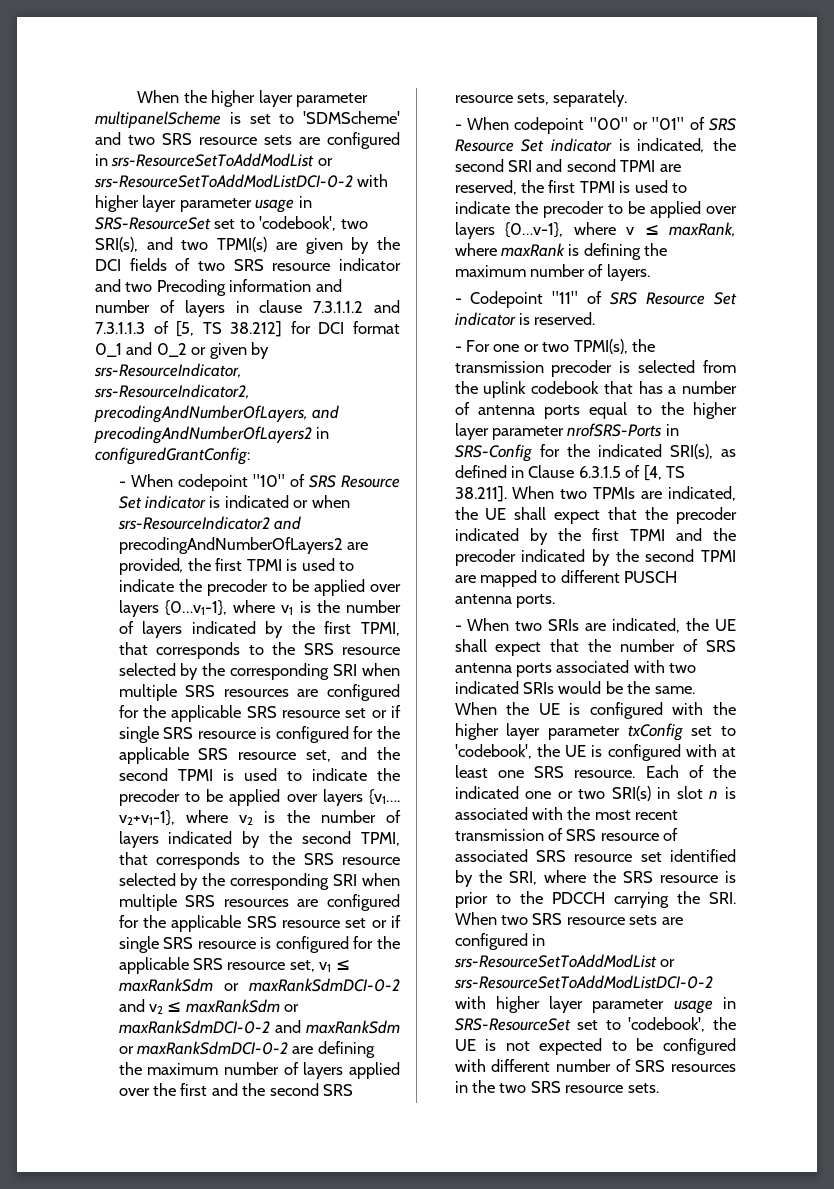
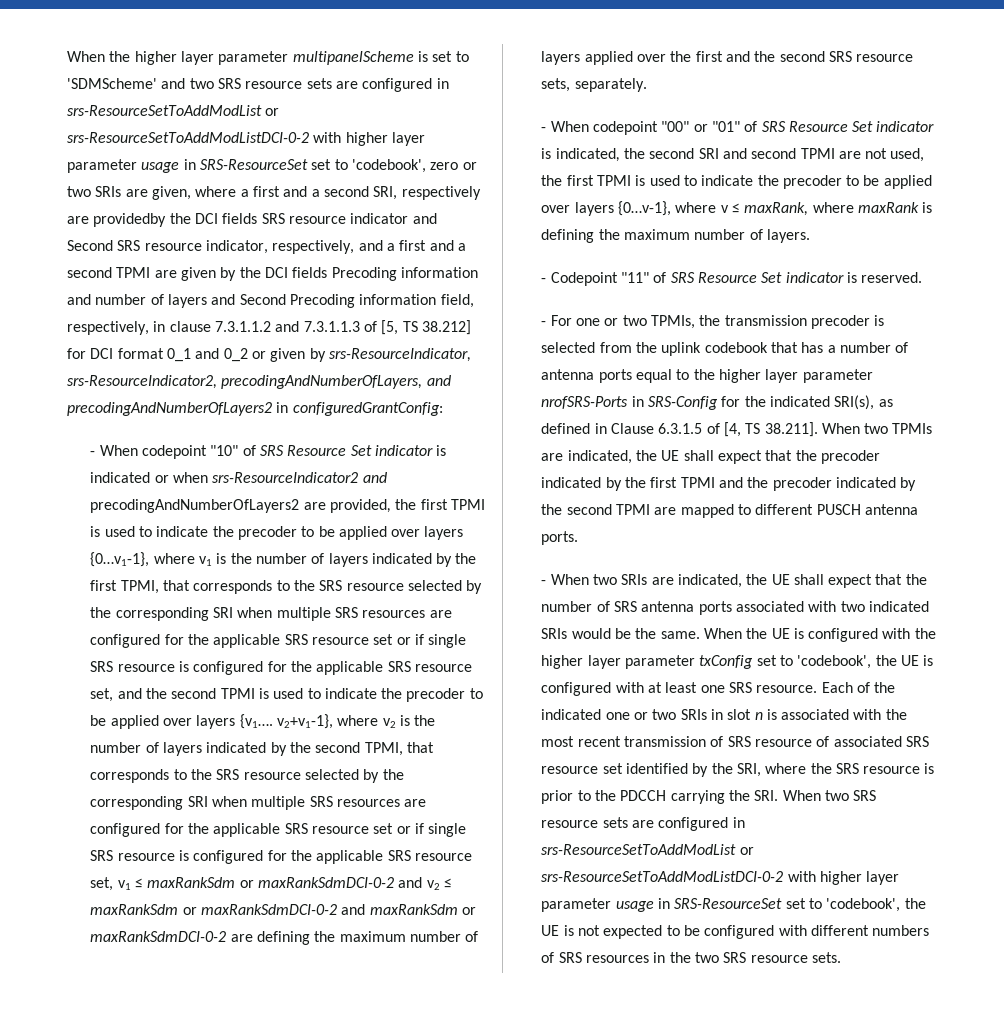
[340,219,368,229] [95,237,268,252] two SRI(s), and two TPMI(s) -> [430,162,477,170] [67,186,481,200] [67,213,437,227] [67,240,466,254] [67,267,151,278] zero or two SRIs are given, where a first and a second SRI, respectively are providedby the DCI fields SRS resource indicator and Second SRS resource indicator, respectively, and a first and a second TPMI
[175,258,401,271] [95,279,153,292] of two SRS resource indicator and two -> (328, 272) none
(225, 308) none -> [211,294,474,308] [67,321,149,335] and Second Precoding information field, respectively,
[454,180,517,195] reserved, -> [865,148,925,162] not used,
[573,339,628,354] TPMI(s), -> [650,315,695,329] TPMIs,
[611,786,651,801] SRI(s) -> [680,709,707,720] SRIs
[555,1059,611,1072] number -> [872,925,930,936] numbers

